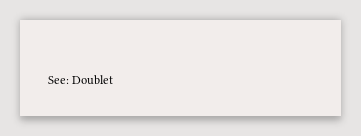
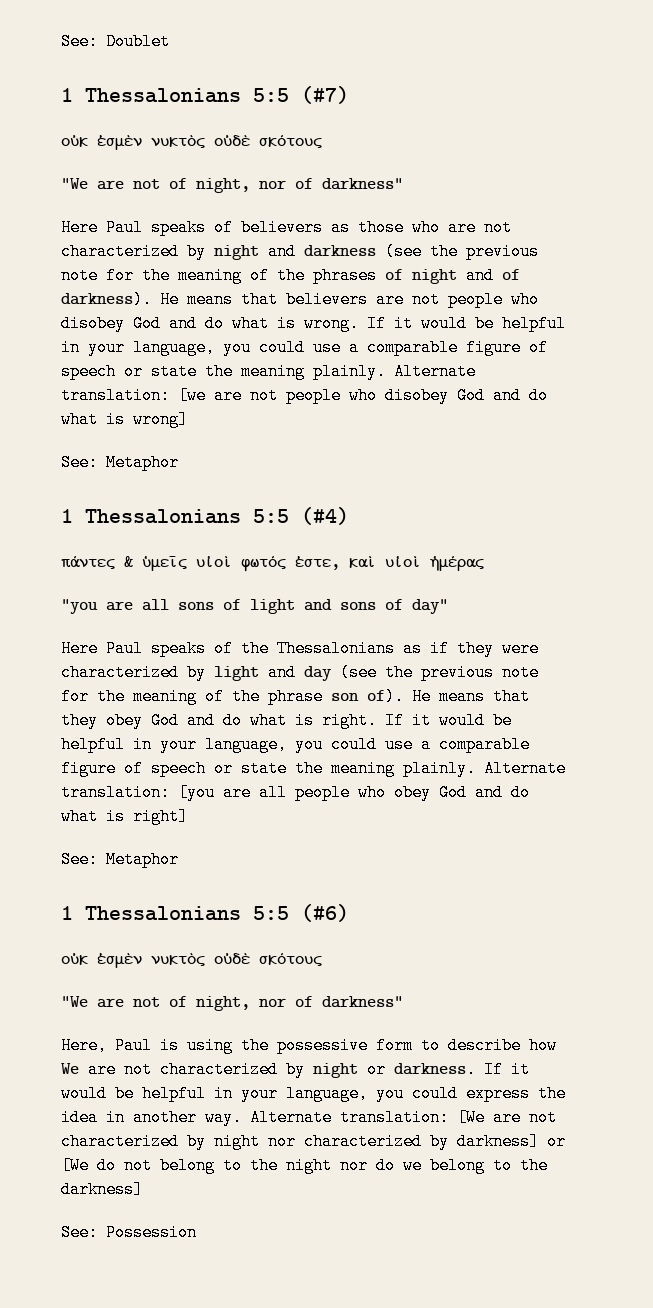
(114, 80) none -> [61,86,349,104] [61,135,322,150] [61,178,403,193] [61,219,512,236] [61,243,539,260] [61,267,520,284] [61,291,539,308] [61,315,566,332] [61,339,548,356] [61,363,476,380] [61,387,548,404] [61,411,188,428] [61,454,179,471] [61,507,349,525] [61,556,484,572] [61,599,448,614] [61,640,539,657] [61,664,539,681] [61,688,530,705] [61,712,512,729] [61,736,530,753] [61,760,566,777] [61,784,530,801] [61,808,188,825] [61,851,179,868] [61,904,349,922] [61,953,322,968] [61,996,403,1011] [61,1037,557,1054] [61,1061,530,1078] [61,1085,566,1102] [61,1109,557,1126] [61,1133,566,1150] [61,1157,548,1174] [61,1181,143,1198] [61,1224,197,1241] // 1 Thessalonians 5:5 (#7) // οὐκ ἐσμὲν νυκτὸς οὐδὲ σκότους // "We are not of night, nor of darkness" // Here Paul speaks of believers as those who are not characterized by night and darkness (see the previous note for the meaning of the phrases of night and of darkness). He means that believers are not people who disobey God and do what is wrong. If it would be helpful in your language, you could use a comparable figure of speech or state the meaning plainly. Alternate translation: [we are not people who disobey God and do what is wrong] // See: Metaphor // 1 Thessalonians 5:5 (#4) // πάντες & ὑμεῖς υἱοὶ φωτός ἐστε, καὶ υἱοὶ ἡμέρας // "you are all sons of light and sons of day" // Here Paul speaks of the Thessalonians as if they were characterized by light and day (see the previous note for the meaning of the phrase son of). He means that they obey God and do what is right. If it would be helpful in your language, you could use a comparable figure of speech or state the meaning plainly. Alternate translation: [you are all people who obey God and do what is right] // See: Metaphor // 1 Thessalonians 5:5 (#6) // οὐκ ἐσμὲν νυκτὸς οὐδὲ σκότους // "We are not of night, nor of darkness" // Here, Paul is using the possessive form to describe how We are not characterized by night or darkness. If it would be helpful in your language, you could express the idea in another way. Alternate translation: [We are not characterized by night nor characterized by darkness] or [We do not belong to the night nor do we belong to the darkness] // See: Possession

